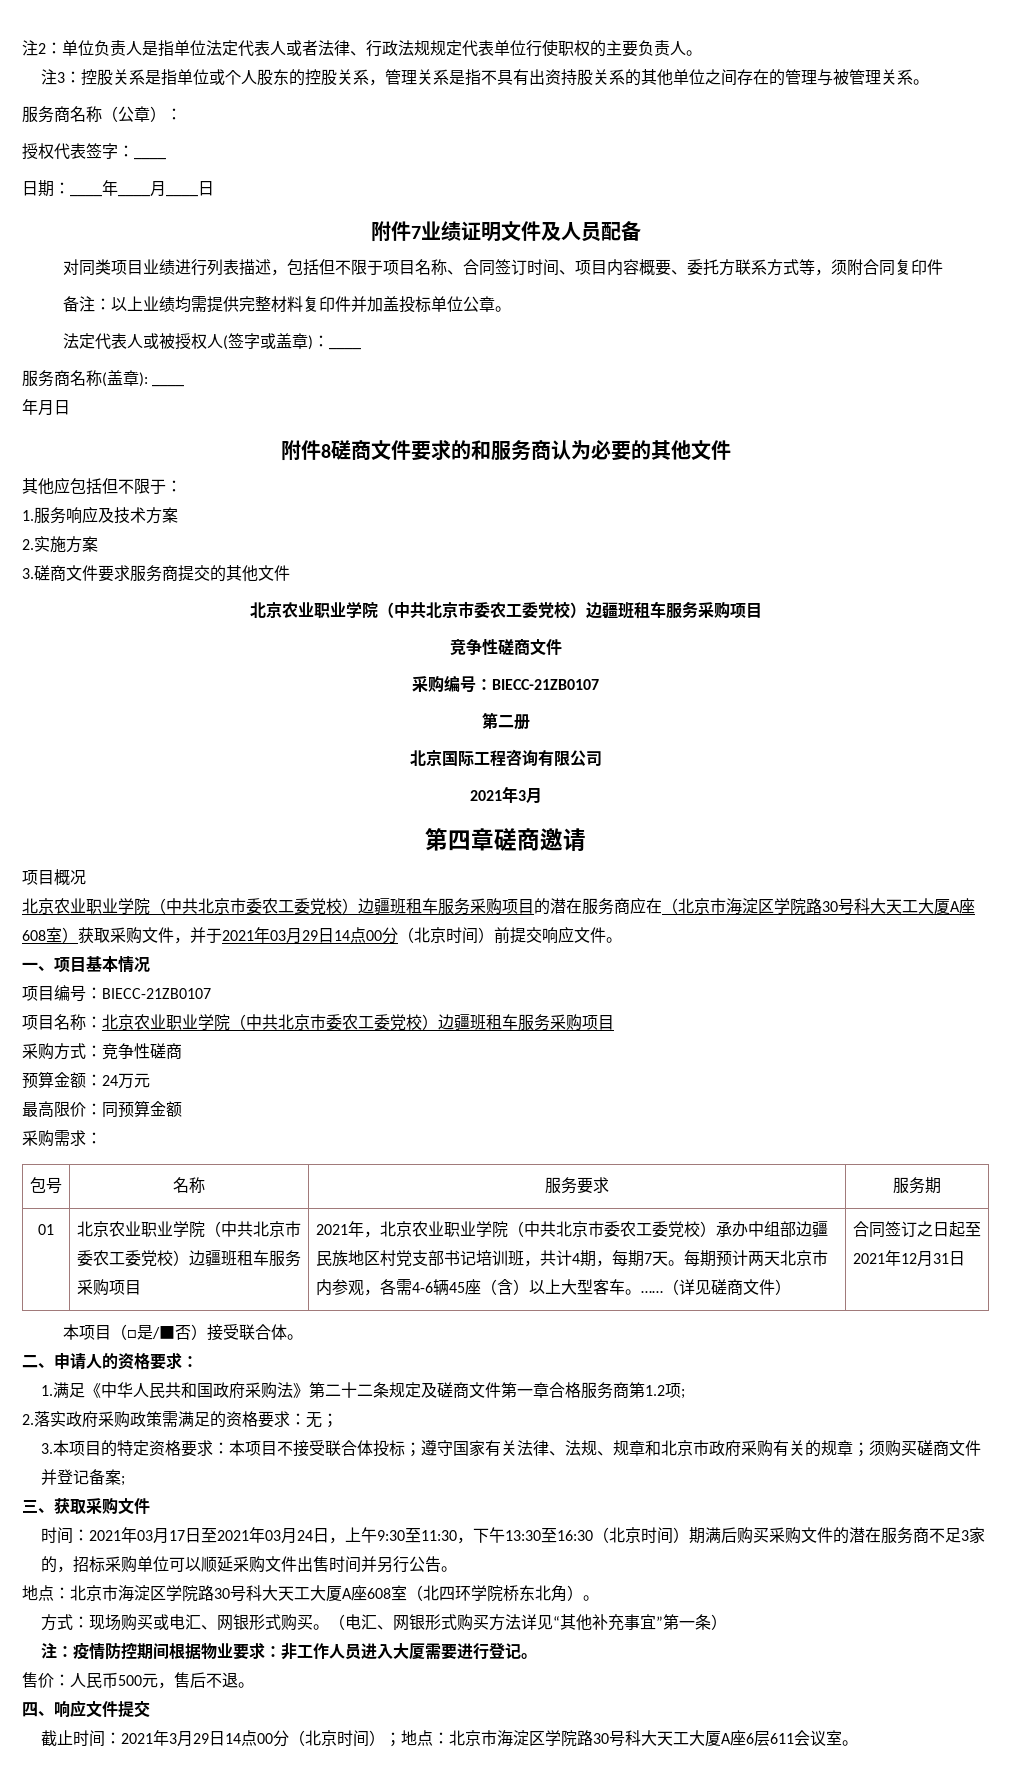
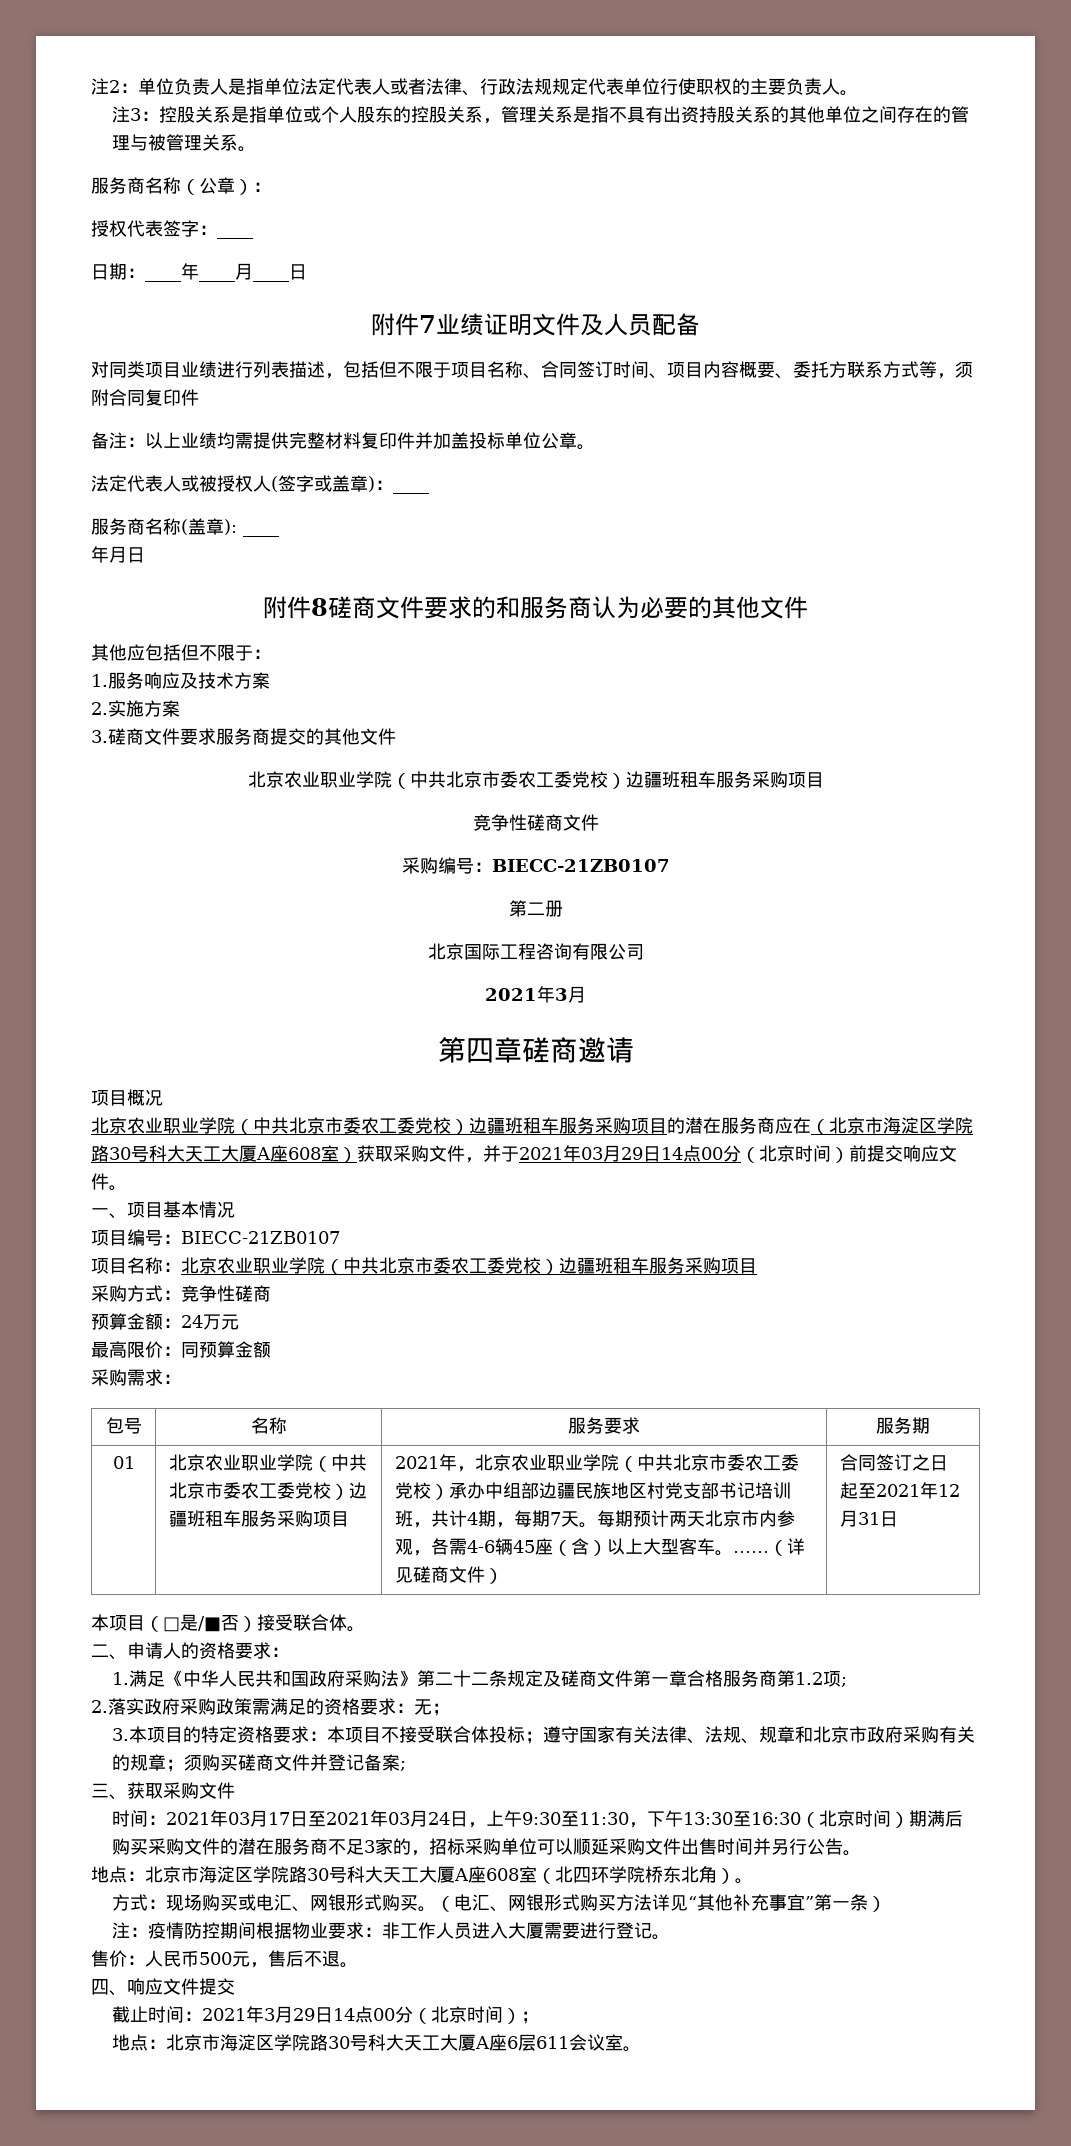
(401, 1739) none -> (539, 2017) //

